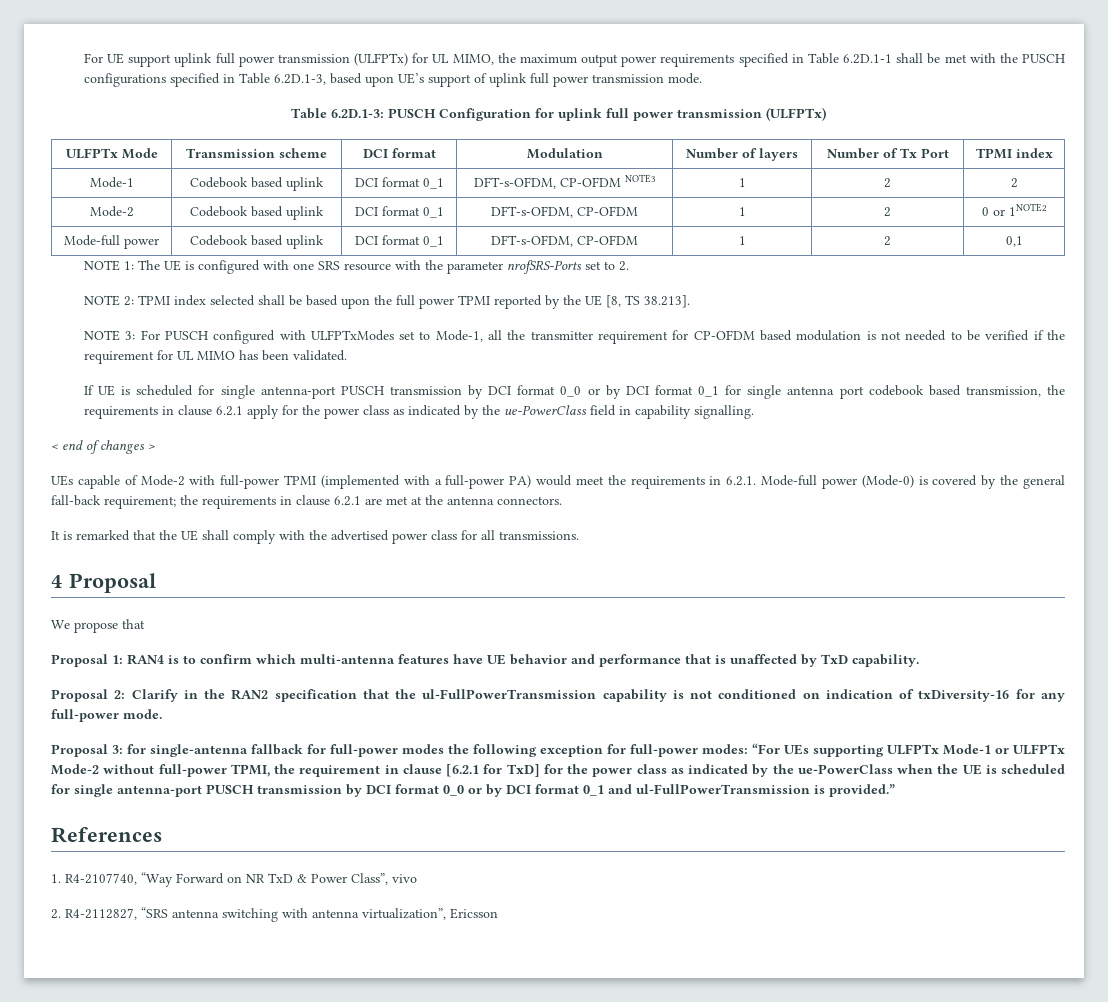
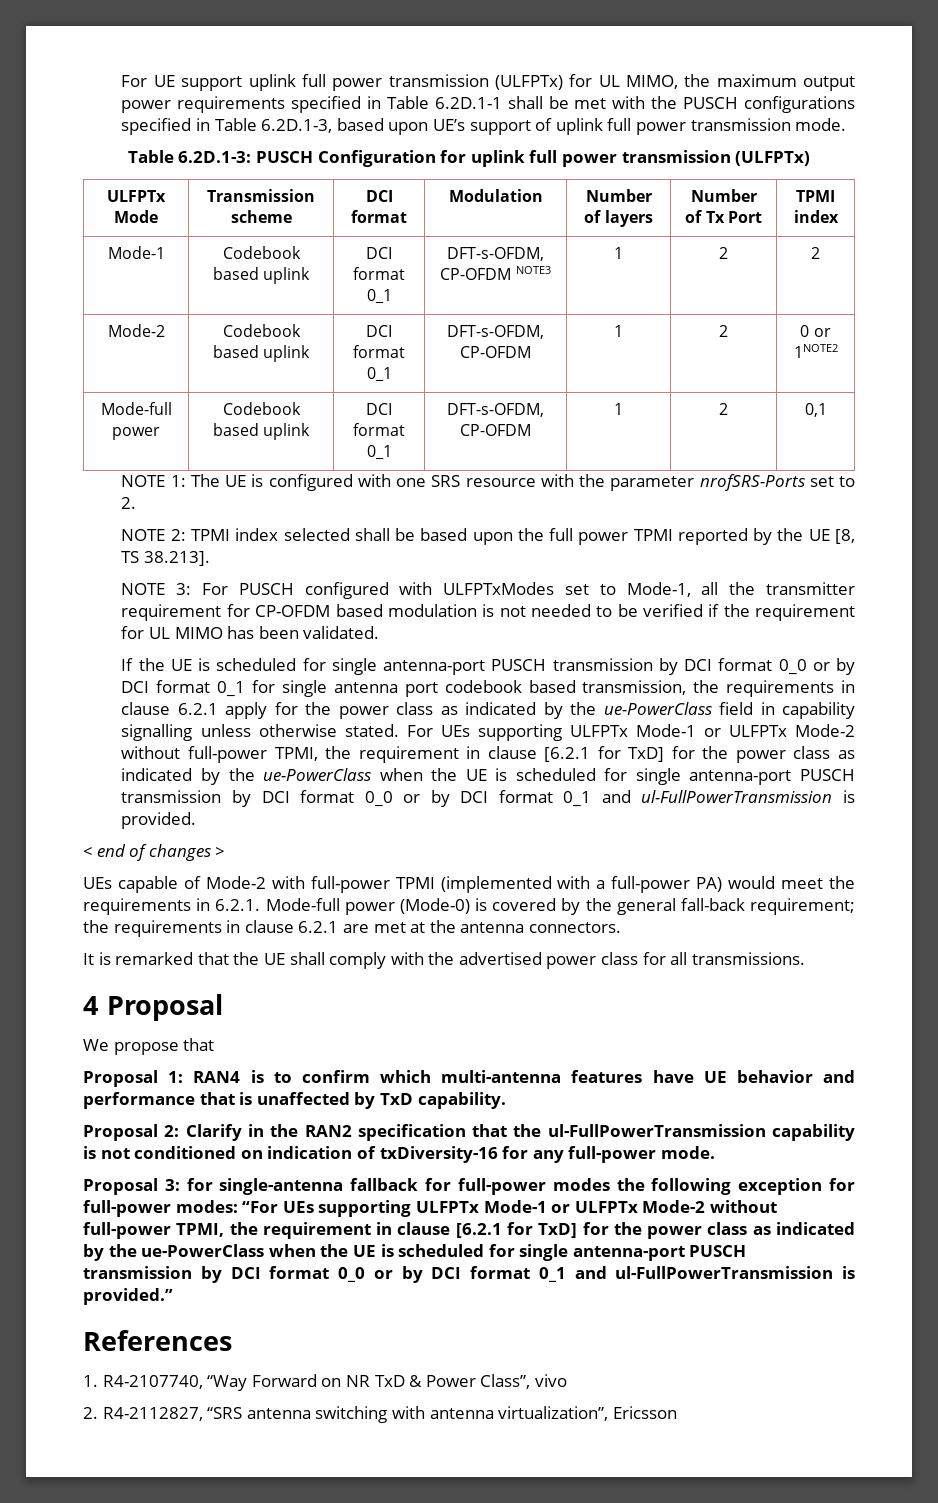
(94, 390) none -> [138,658,165,671] the
[693,405,754,419] signalling. -> [121,724,855,741] [121,746,855,763] [121,768,855,785] [121,790,855,807] [121,812,197,829] signalling unless otherwise stated. For UEs supporting ULFPTx Mode-1 or ULFPTx Mode-2 without full-power TPMI, the requirement in clause [6.2.1 for TxD] for the power class as indicated by the ue-PowerClass when the UE is scheduled for single antenna-port PUSCH transmission by DCI format 0_0 or by DCI format 0_1 and ul-FullPowerTransmission is provided.

